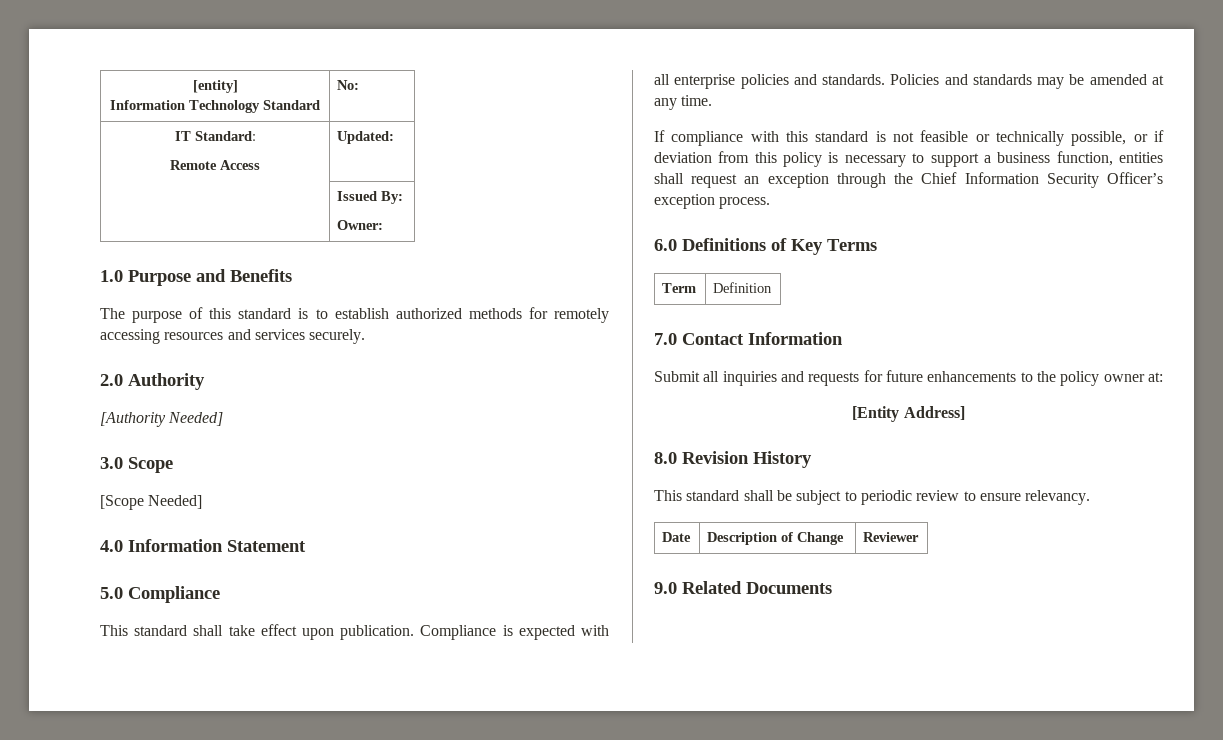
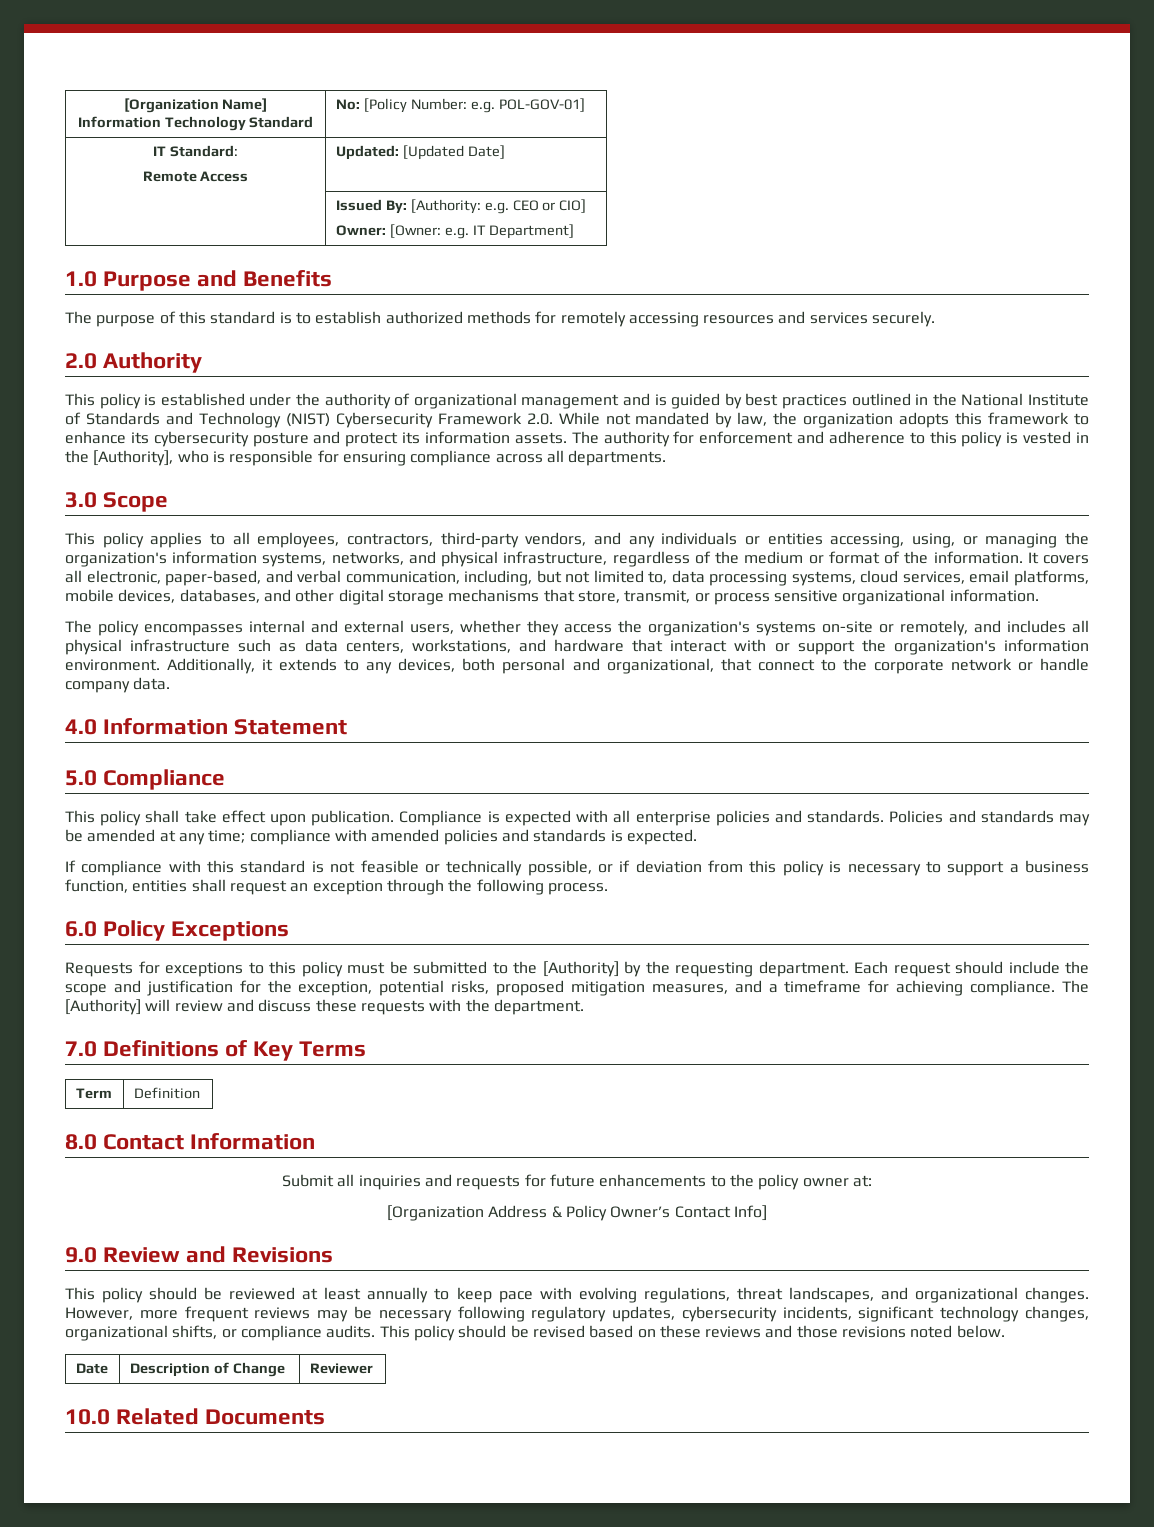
[192,80,238,93] [entity] -> [123,98,268,113] [Organization Name]
(360, 85) none -> [363,98,585,113] [Policy Number: e.g. POL-GOV-01]
(395, 137) none -> [402,145,505,160] [Updated Date]
[337,220,384,230] // Owner: -> [410,199,587,214] [335,224,574,239] [Authority: e.g. CEO or CIO] // Owner: [Owner: e.g. IT Department]
[100,412,224,427] [100,457,173,473] [100,495,203,510] [Authority Needed] // 3.0 Scope // [Scope Needed] -> [65,393,1090,409] [65,412,1090,428] [65,431,1090,447] [65,450,667,466] [65,492,169,512] [65,532,1089,548] [65,551,1090,567] [65,570,1089,586] [65,589,1039,605] [65,620,1089,636] [65,639,1089,655] [65,658,1089,674] [65,677,171,693] This policy is established under the authority of organizational management and is guided by best practices outlined in the National Institute of Standards and Technology (NIST) Cybersecurity Framework 2.0. While not mandated by law, the organization adopts this framework to enhance its cybersecurity posture and protect its information assets. The authority for enforcement and adherence to this policy is vested in the [Authority], who is responsible for ensuring compliance across all departments. // 3.0 Scope // This policy applies to all employees, contractors, third-party vendors, and any individuals or entities accessing, using, or managing the organization's information systems, networks, and physical infrastructure, regardless of the medium or format of the information. It covers all electronic, paper-based, and verbal communication, including, but not limited to, data processing systems, cloud services, email platforms, mobile devices, databases, and other digital storage mechanisms that store, transmit, or process sensitive organizational information. // The policy encompasses internal and external users, whether they access the organization's systems on-site or remotely, and includes all physical infrastructure such as data centers, workstations, and hardware that interact with or support the organization's information environment. Additionally, it extends to any devices, both personal and organizational, that connect to the corporate network or handle company data.
[134,625,188,636] standard -> [100,810,142,826] policy
[681,95,713,106] time. -> [208,829,697,845] time; compliance with amended policies and standards is expected.
[921,172,1163,188] [654,194,771,209] [654,239,677,251] Chief Information Security Officer’s exception process. // 6.0 -> [476,879,608,895] [65,920,290,941] [65,961,1089,977] [65,980,1089,996] [65,999,584,1015] [65,1041,97,1057] following process. // 6.0 Policy Exceptions // Requests for exceptions to this policy must be submitted to the [Authority] by the requesting department. Each request should include the scope and justification for the exception, potential risks, proposed mitigation measures, and a timeframe for achieving compliance. The [Authority] will review and discuss these requests with the department. // 7.0
[654,333,677,345] 7.0 -> [65,1134,97,1150] 8.0
[852,406,965,422] [654,451,812,468] [654,490,1091,505] [Entity Address] // 8.0 Revision History // This standard shall be subject to periodic review to ensure relevancy. -> [387,1205,767,1221] [65,1246,334,1263] [65,1287,1089,1303] [65,1306,1090,1322] [65,1325,1005,1341] [Organization Address & Policy Owner’s Contact Info] // 9.0 Review and Revisions // This policy should be reviewed at least annually to keep pace with evolving regulations, threat landscapes, and organizational changes. However, more frequent reviews may be necessary following regulatory updates, cybersecurity incidents, significant technology changes, organizational shifts, or compliance audits. This policy should be revised based on these reviews and those revisions noted below.
[654,582,677,594] 9.0 -> [65,1409,110,1425] 10.0

